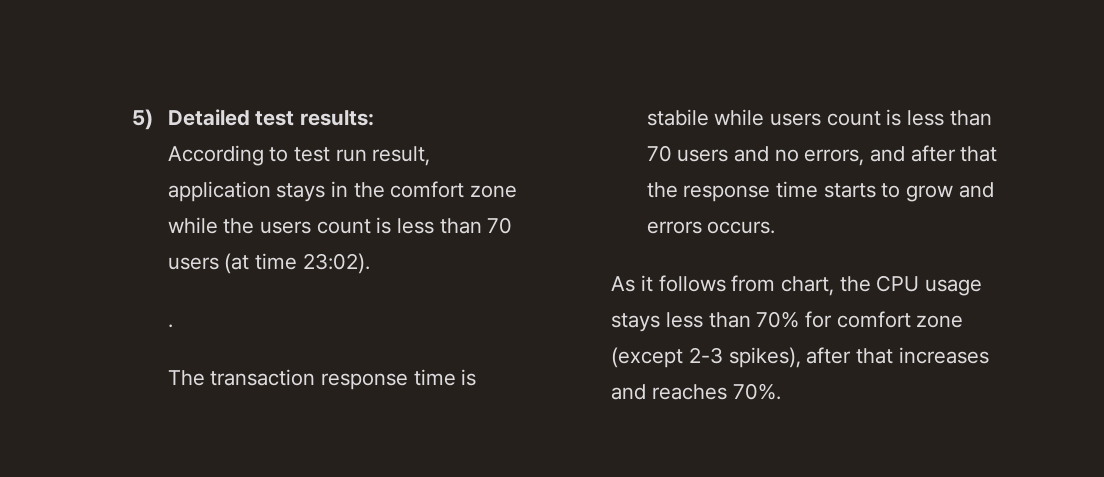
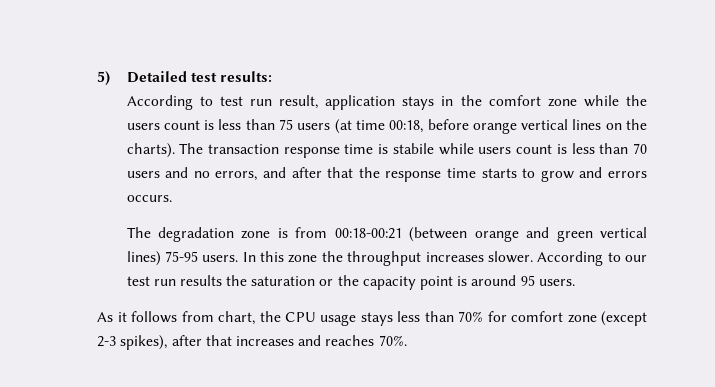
[487,217,513,234] 70 -> [279,119,294,130] 75
[302,253,370,274] [167,324,173,328] 23:02). // . // -> [389,119,647,134] [126,143,175,158] 00:18, before orange vertical lines on the charts).
(776, 227) none -> [126,227,647,242] [126,251,648,266] [126,275,575,290] // The degradation zone is from 00:18-00:21 (between orange and green vertical lines) 75-95 users. In this zone the throughput increases slower. According to our test run results the saturation or the capacity point is around 95 users.

